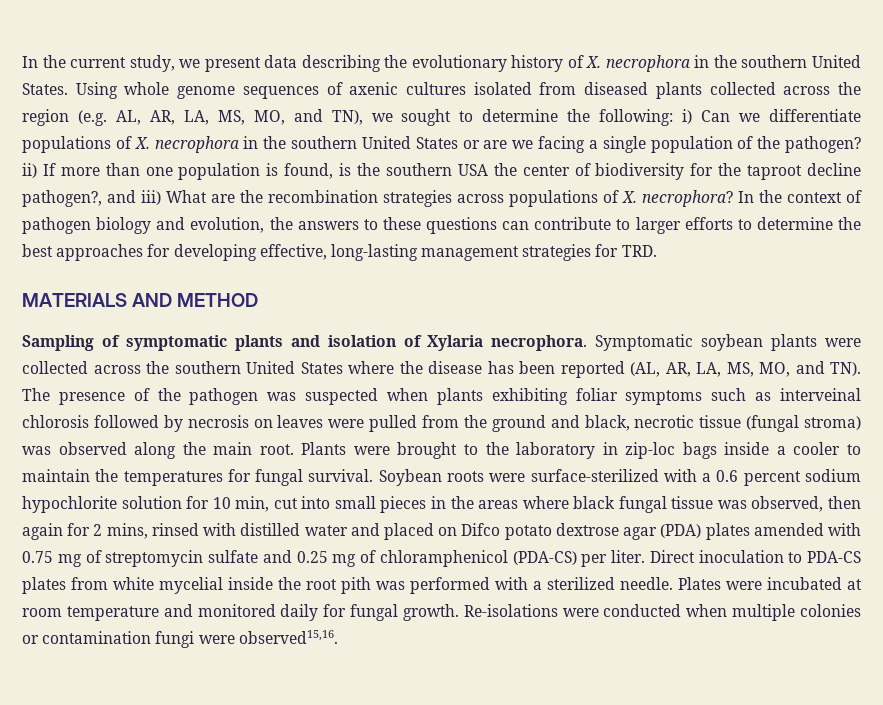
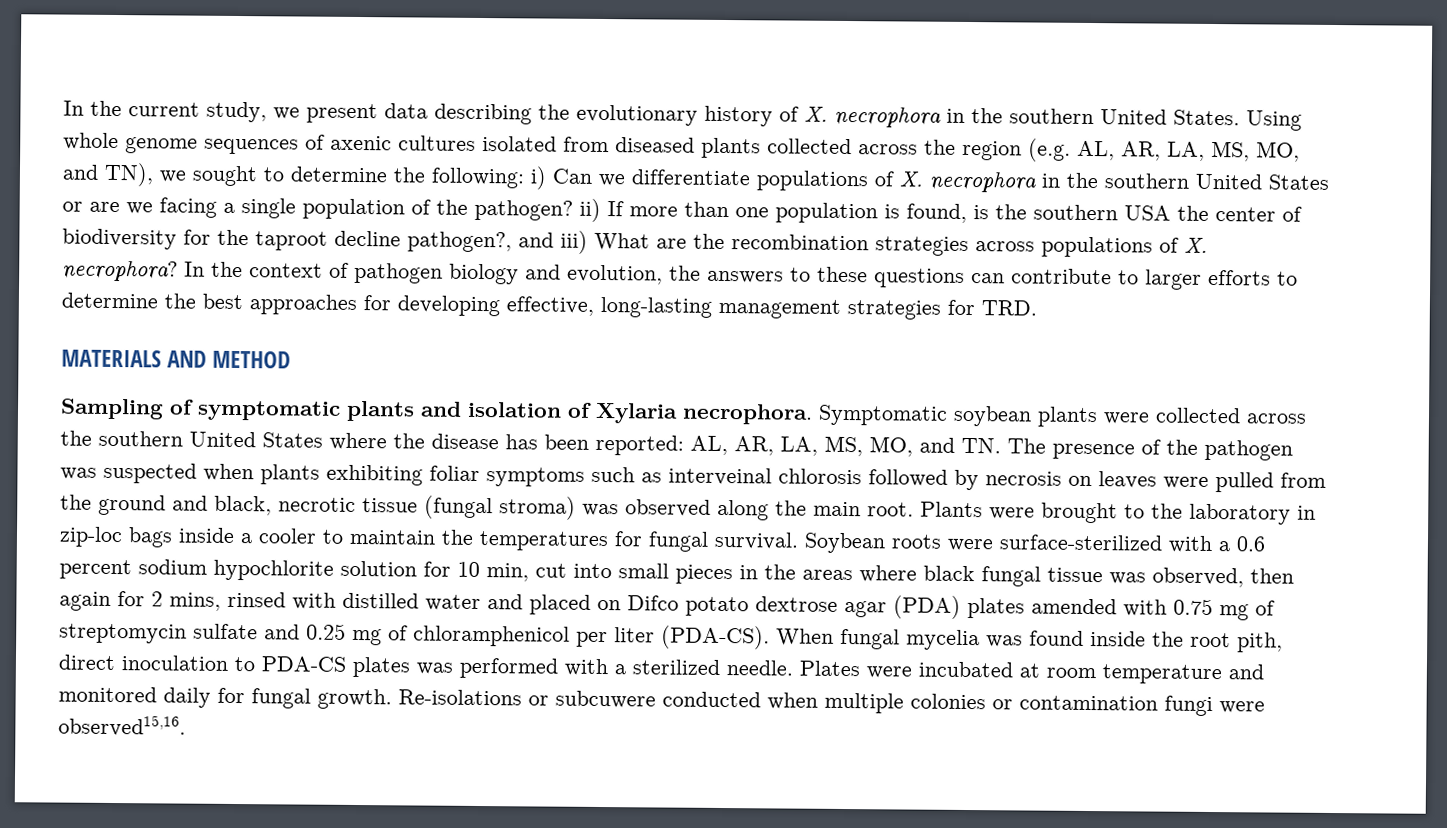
[560,361,861,378] reported (AL, AR, LA, MS, MO, and TN). -> [595,434,1001,457] reported: AL, AR, LA, MS, MO, and TN.
[512,550,861,567] [22,577,371,594] (PDA-CS) per liter. Direct inoculation to PDA-CS plates from white mycelial inside the root pith -> [576,625,1283,653] [58,654,410,678] per liter (PDA-CS). When fungal mycelia was found inside the root pith, direct inoculation to PDA-CS plates
[562,608,599,617] were -> [528,690,656,709] or subcuwere

